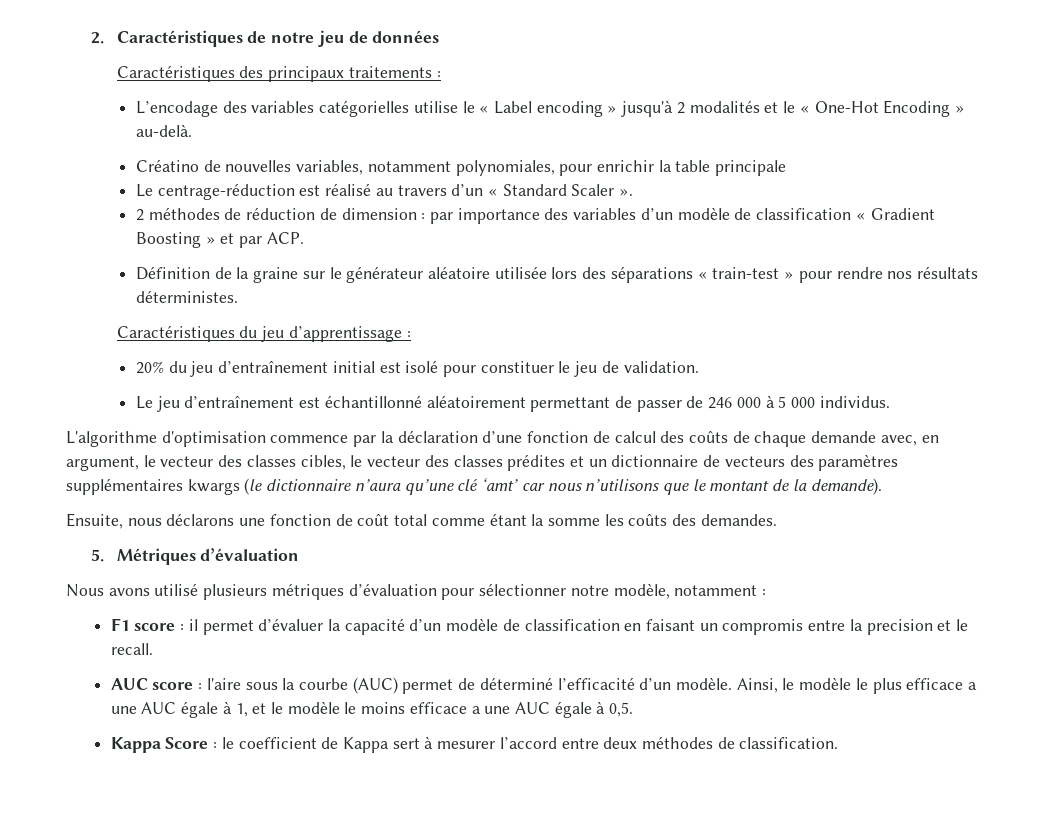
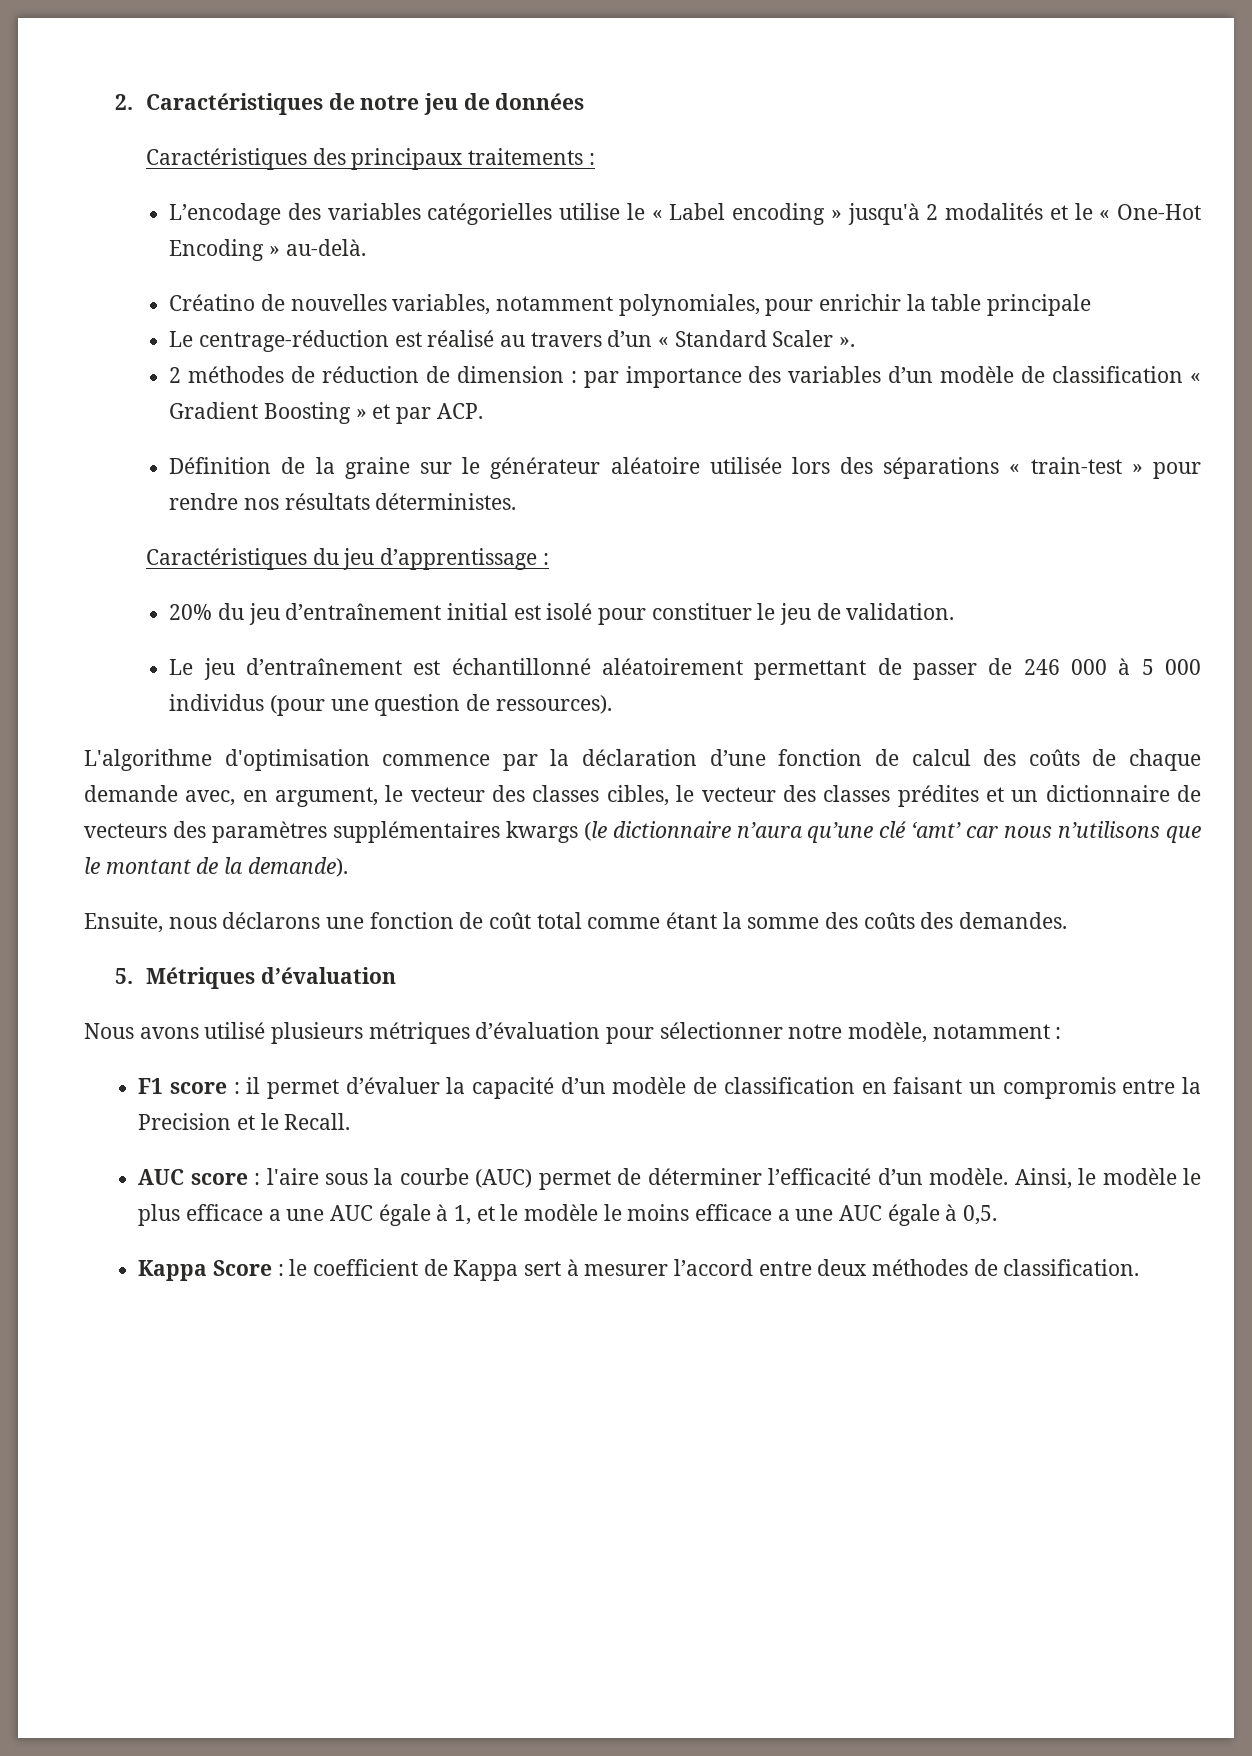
[819,396,890,408] individus. -> [169,694,612,716] individus (pour une question de ressources).
[604,514,624,526] les -> [825,912,859,929] des
[866,619,969,635] [110,643,153,655] precision et le recall. -> [138,1113,351,1130] Precision et le Recall.
[479,677,553,690] déterminé -> [647,1168,762,1185] déterminer

